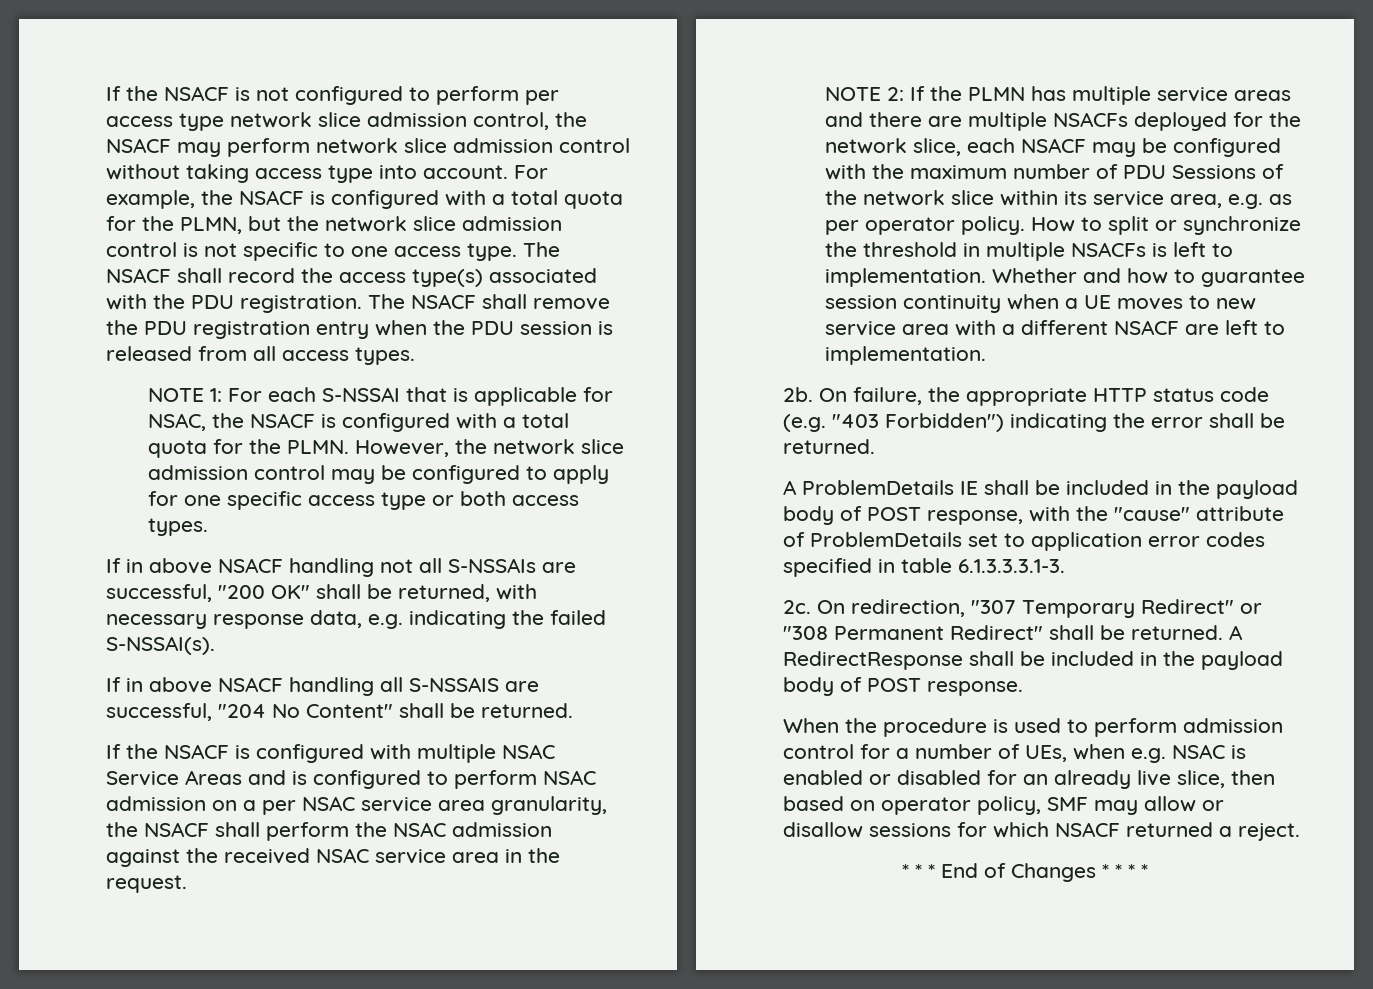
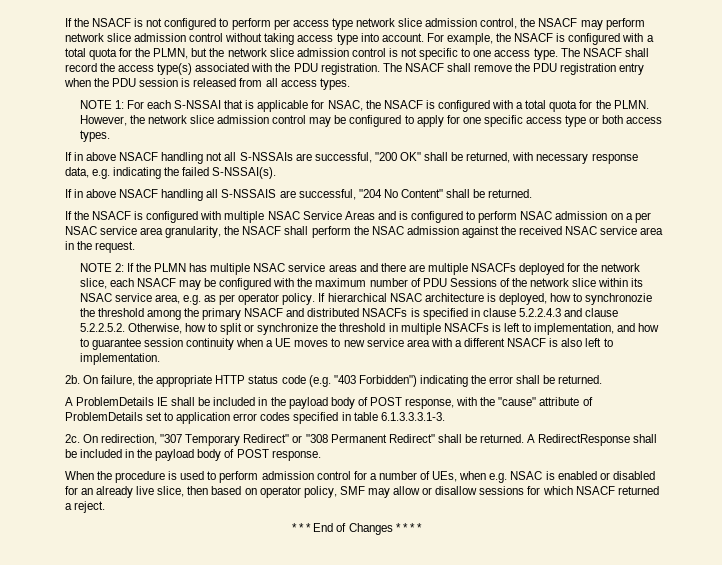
(1151, 95) none -> [253,263,286,272] NSAC
(1087, 198) none -> [79,293,112,302] NSAC
[1030,217,1075,232] How -> [318,293,653,305] [79,308,619,320] [79,323,206,334] If hierarchical NSAC architecture is deployed, how to synchronozie the threshold among the primary NSACF and distributed NSACFs is specified in clause 5.2.2.4.3 and clause 5.2.2.5.2. Otherwise, how
[824,268,1077,287] implementation. Whether -> [534,323,615,335] implementation,
[1184,324,1219,335] are -> [549,338,583,347] is also

